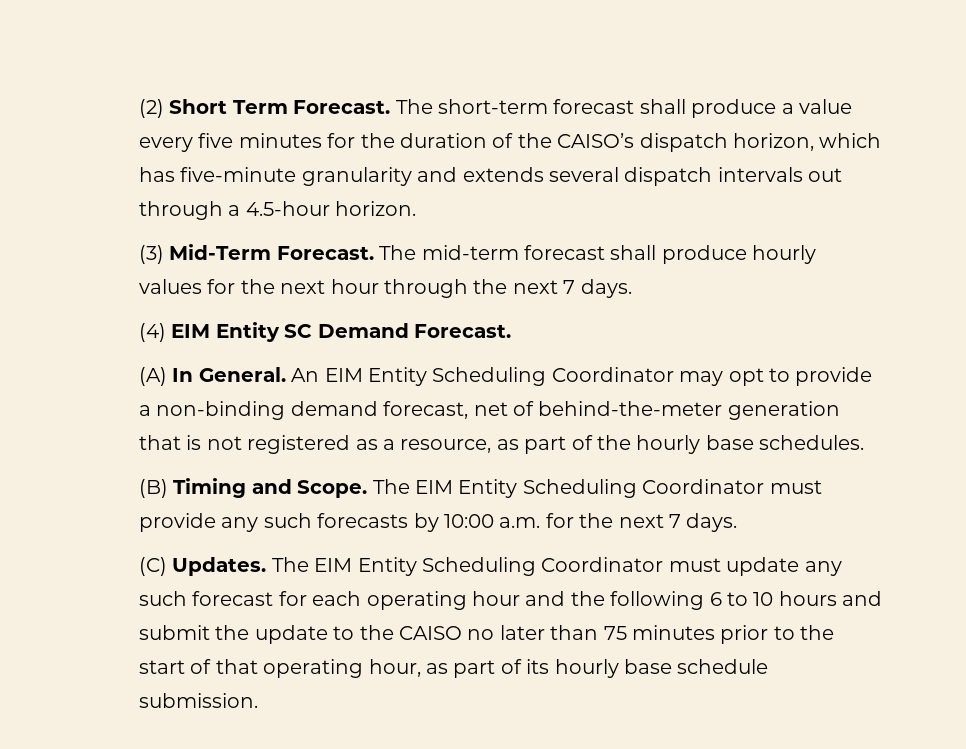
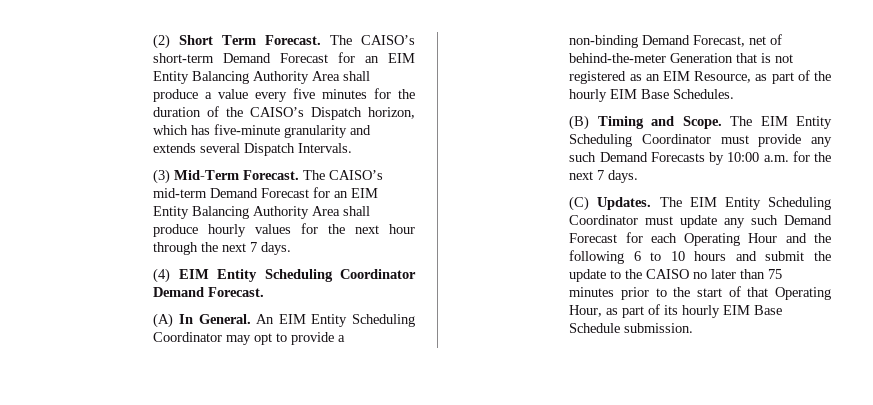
[437,99,635,114] short-term forecast -> [360,35,415,45] [153,52,415,63] [153,71,341,84] CAISO’s short-term Demand Forecast for an EIM Entity Balancing Authority Area
[639,133,728,152] dispatch -> [311,107,363,120] Dispatch
[624,167,843,186] [138,201,417,220] [138,244,605,264] dispatch intervals out through a 4.5-hour horizon. // (3) Mid-Term Forecast. The mid-term forecast -> [244,143,353,156] [153,169,384,184] [153,187,379,198] [153,206,341,219] Dispatch Intervals. // (3) Mid-Term Forecast. The CAISO’s mid-term Demand Forecast for an EIM Entity Balancing Authority Area
[284,324,313,338] SC -> [264,269,416,282] Scheduling Coordinator
[290,401,469,419] demand forecast, -> [642,35,746,47] Demand Forecast,
[727,401,840,420] generation -> [670,53,734,63] Generation
[382,439,492,453] a resource, -> [645,71,752,83] an EIM Resource,
[705,435,865,450] base schedules. -> [610,89,735,99] EIM Base Schedules.
[317,513,409,528] forecasts -> [599,152,705,162] Demand Forecasts
[192,591,520,610] forecast for each operating hour -> [784,215,832,225] [569,232,778,246] Demand Forecast for each Operating Hour
[263,659,421,678] operating hour, -> [775,287,831,300] [569,305,603,317] Operating Hour,
[623,659,769,674] base schedule -> [723,305,783,315] [569,323,621,333] EIM Base Schedule

